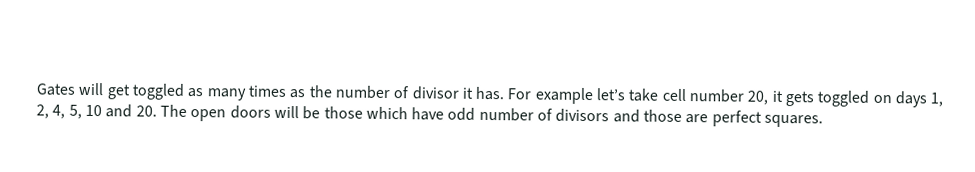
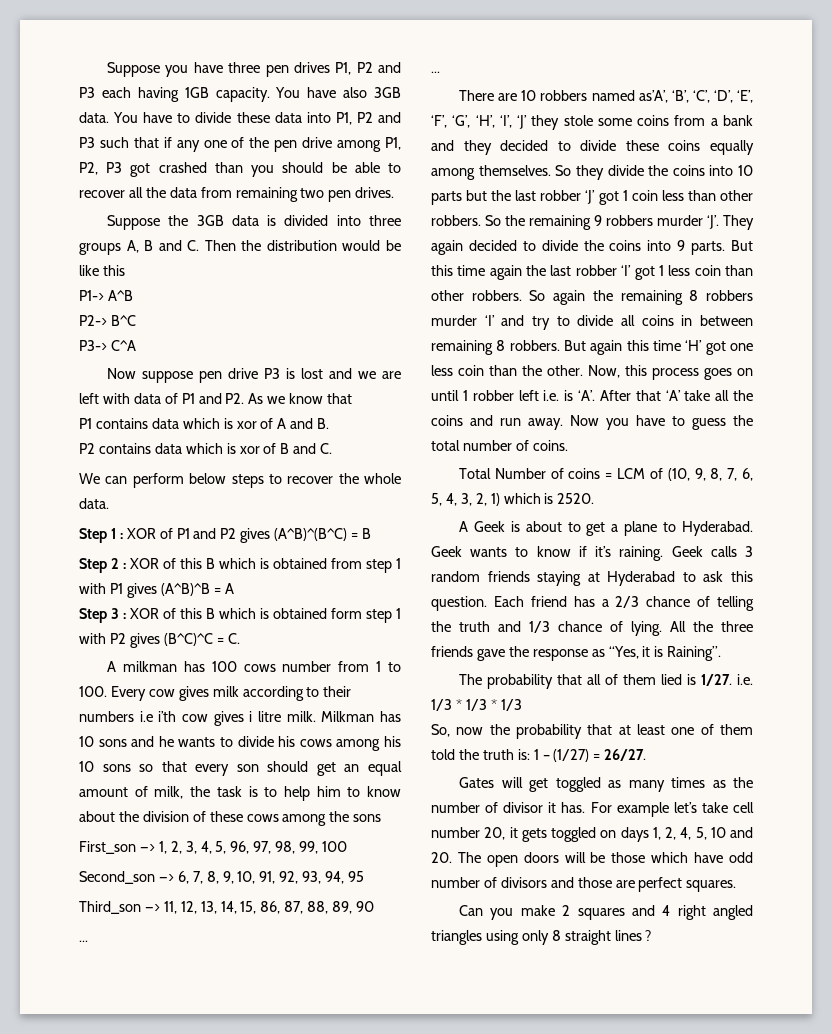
(36, 89) none -> [107,62,401,77] [79,87,401,102] [79,112,401,125] [79,137,401,152] [79,162,401,177] [79,187,395,202] [107,215,402,230] [79,240,401,255] [79,265,125,276] [79,290,133,301] [79,315,136,326] [79,340,136,351] [107,368,401,383] [79,393,353,404] [79,418,330,429] [79,443,333,454] [79,473,401,488] [79,498,109,509] [79,528,372,543] [79,558,401,573] [79,583,234,598] [79,608,401,623] [79,633,240,648] [107,661,401,672] [79,686,352,701] [79,711,401,726] [79,736,402,751] [79,761,402,776] [79,786,401,801] [79,811,382,826] [79,841,348,854] [79,871,365,884] [79,901,375,914] [79,940,88,942] [431,71,440,73] [459,90,754,103] [431,115,753,130] [431,140,754,155] [431,165,753,180] [431,190,753,205] [431,215,754,230] [431,240,753,255] [431,265,753,280] [431,290,753,305] [431,315,753,330] [431,340,753,355] [431,365,753,380] [431,390,753,401] [431,415,753,430] [431,440,568,451] [459,468,753,481] [431,493,595,506] [459,521,753,536] [431,546,753,561] [431,571,753,586] [431,596,754,611] [431,621,753,636] [431,646,722,661] [459,674,753,689] [431,699,522,711] [431,724,753,739] [431,749,647,762] Suppose you have three pen drives P1, P2 and P3 each having 1GB capacity. You have also 3GB data. You have to divide these data into P1, P2 and P3 such that if any one of the pen drive among P1, P2, P3 got crashed than you should be able to recover all the data from remaining two pen drives. // Suppose the 3GB data is divided into three groups A, B and C. Then the distribution would be like this // P1-> A^B // P2-> B^C // P3-> C^A // Now suppose pen drive P3 is lost and we are left with data of P1 and P2. As we know that // P1 contains data which is xor of A and B. // P2 contains data which is xor of B and C. // We can perform below steps to recover the whole data. // Step 1 : XOR of P1 and P2 gives (A^B)^(B^C) = B // Step 2 : XOR of this B which is obtained from step 1 with P1 gives (A^B)^B = A // Step 3 : XOR of this B which is obtained form step 1 with P2 gives (B^C)^C = C. // A milkman has 100 cows number from 1 to 100. Every cow gives milk according to their numbers i.e i’th cow gives i litre milk. Milkman has 10 sons and he wants to divide his cows among his 10 sons so that every son should get an equal amount of milk, the task is to help him to know about the division of these cows among the sons // First_son —> 1, 2, 3, 4, 5, 96, 97, 98, 99, 100 // Second_son —> 6, 7, 8, 9, 10, 91, 92, 93, 94, 95 // Third_son —> 11, 12, 13, 14, 15, 86, 87, 88, 89, 90 // ... // ... // There are 10 robbers named as’A’, ‘B’, ‘C’, ‘D’, ‘E’, ‘F’, ‘G’, ‘H’, ‘I’, ‘J’ they stole some coins from a bank and they decided to divide these coins equally among themselves. So they divide the coins into 10 parts but the last robber ‘J’ got 1 coin less than other robbers. So the remaining 9 robbers murder ‘J’. They again decided to divide the coins into 9 parts. But this time again the last robber ‘I’ got 1 less coin than other robbers. So again the remaining 8 robbers murder ‘I’ and try to divide all coins in between remaining 8 robbers. But again this time ‘H’ got one less coin than the other. Now, this process goes on until 1 robber left i.e. is ‘A’. After that ‘A’ take all the coins and run away. Now you have to guess the total number of coins. // Total Number of coins = LCM of (10, 9, 8, 7, 6, 5, 4, 3, 2, 1) which is 2520. // A Geek is about to get a plane to Hyderabad. Geek wants to know if it’s raining. Geek calls 3 random friends staying at Hyderabad to ask this question. Each friend has a 2/3 chance of telling the truth and 1/3 chance of lying. All the three friends gave the response as “Yes, it is Raining”. // The probability that all of them lied is 1/27. i.e. 1/3 * 1/3 * 1/3 // So, now the probability that at least one of them told the truth is: 1 – (1/27) = 26/27. //
(824, 121) none -> [459,905,753,920] [431,930,652,945] // Can you make 2 squares and 4 right angled triangles using only 8 straight lines ?

